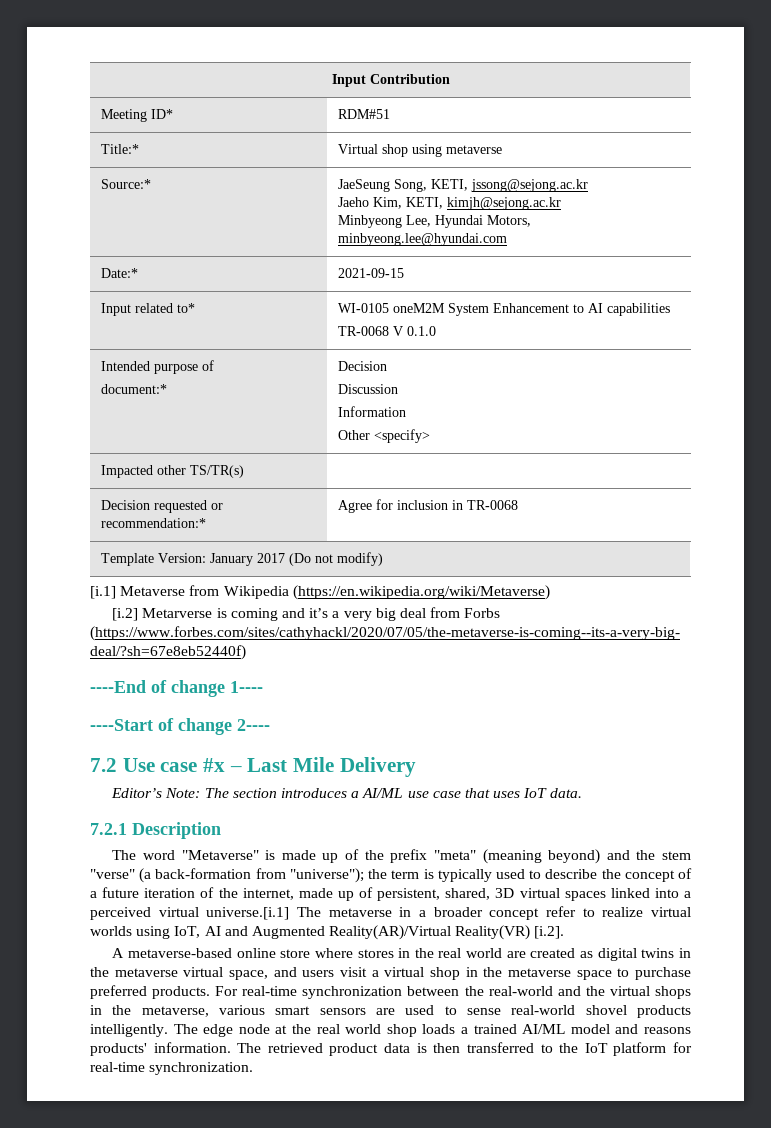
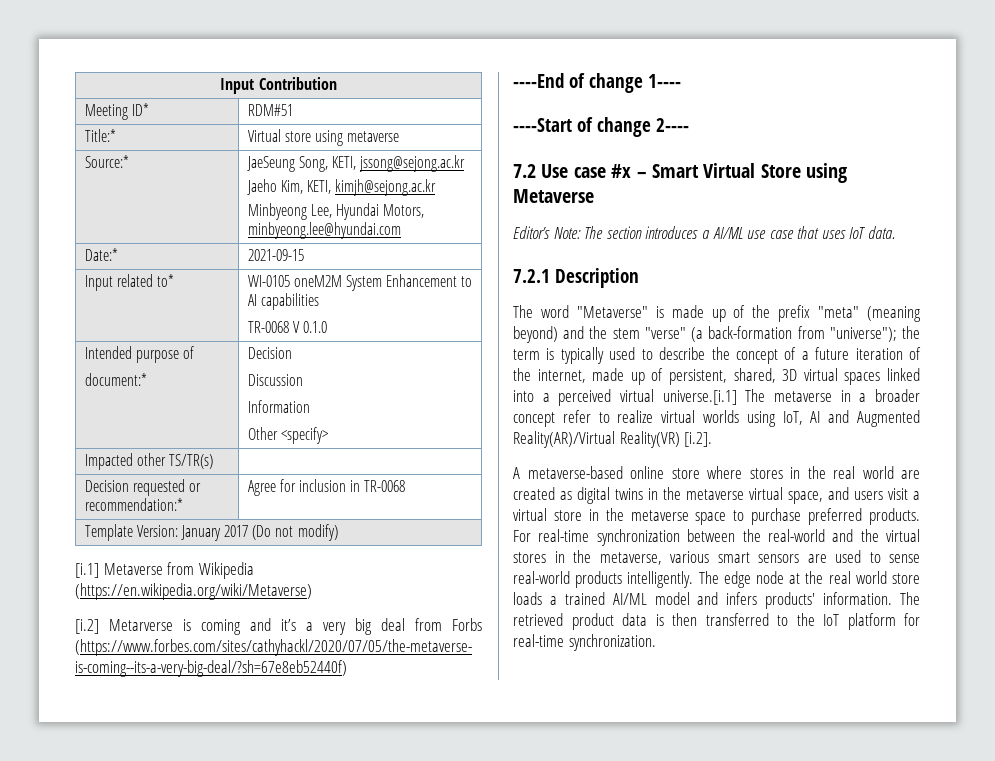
[381,144,408,157] shop -> [284,131,311,142] store
[247,757,416,777] Last Mile Delivery -> [652,163,848,183] [513,189,594,203] Smart Virtual Store using Metaverse
[430,967,461,980] shop -> [553,510,582,521] store
[655,986,691,999] shops -> [513,552,546,563] stores
[585,1005,627,1015] shovel -> (570, 577) none
[386,1024,417,1037] shop -> [891,573,920,584] store
[644,1027,692,1034] reasons -> [726,592,758,605] infers

